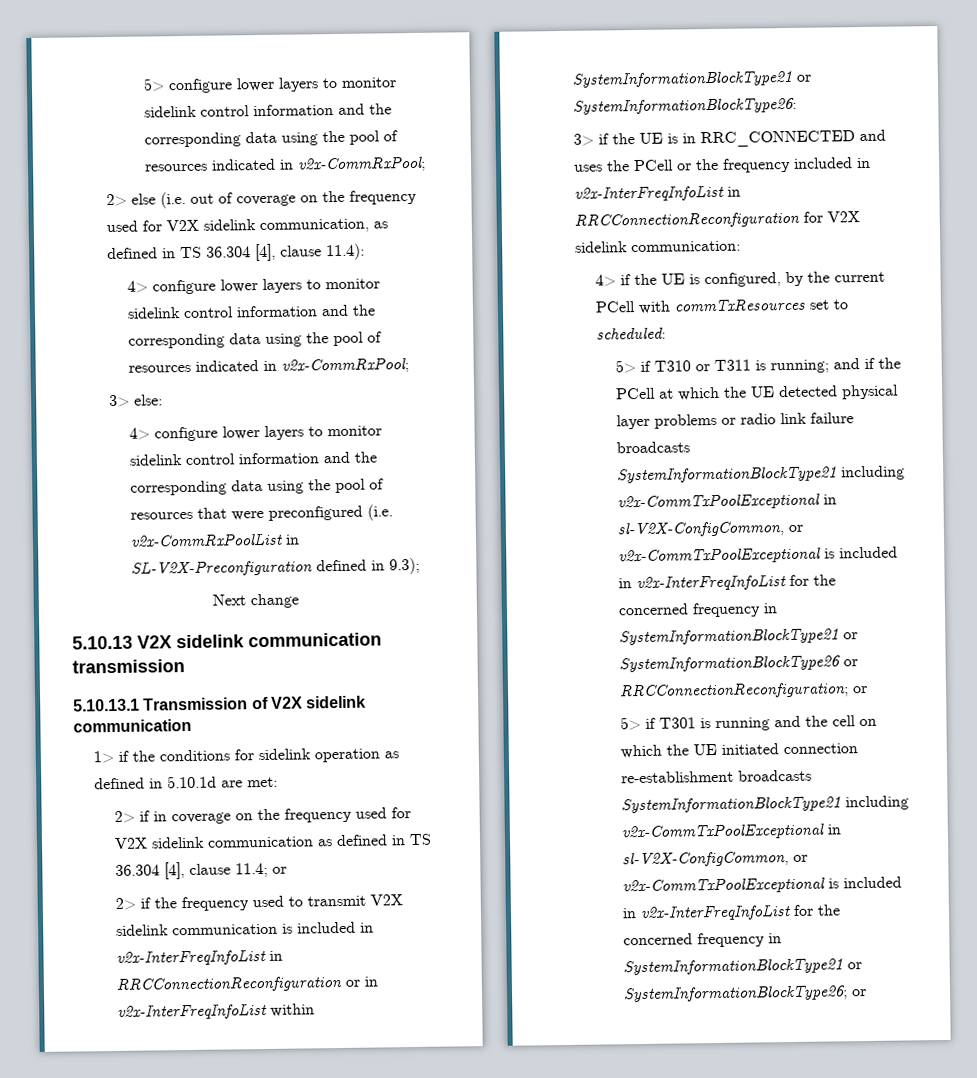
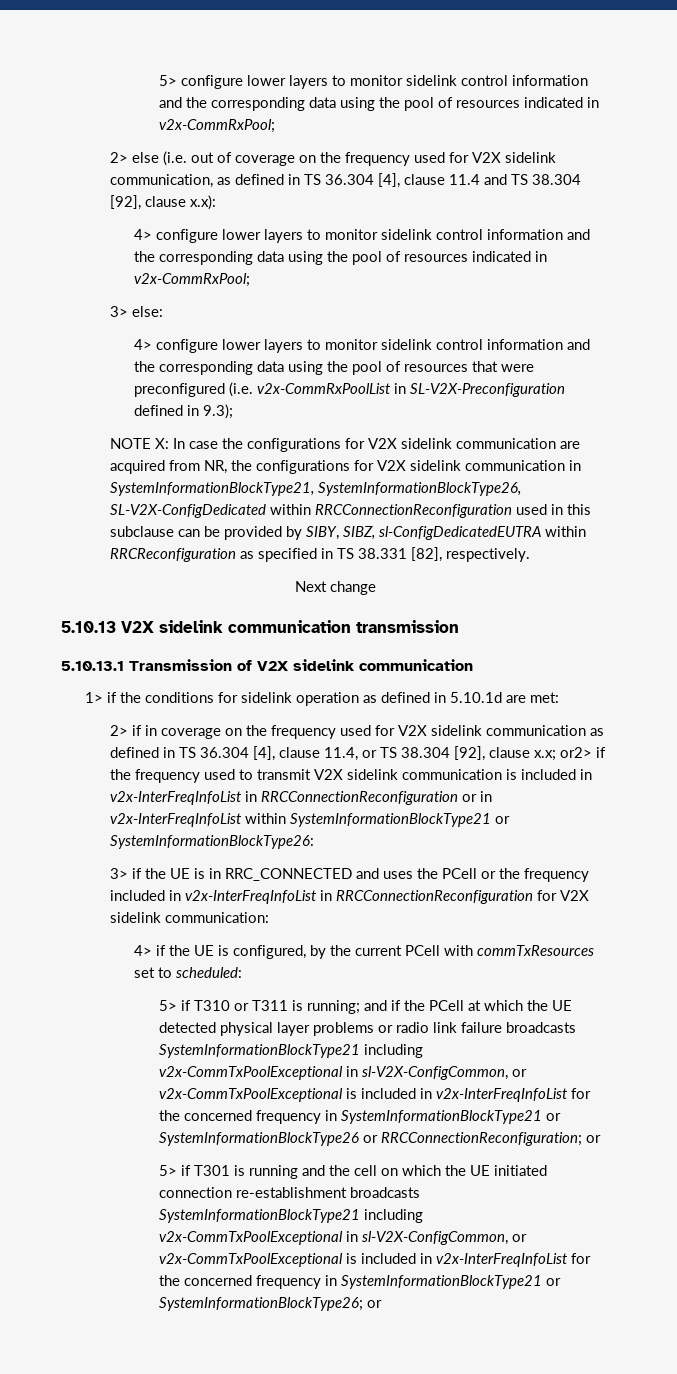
[325,243,365,261] 11.4): -> [448,174,581,185] [109,195,216,210] 11.4 and TS 38.304 [92], clause x.x):
(420, 566) none -> [109,438,580,452] [109,460,581,474] [109,482,521,496] [109,504,591,518] [109,526,586,540] [109,547,530,562] // NOTE X: In case the configurations for V2X sidelink communication are acquired from NR, the configurations for V2X sidelink communication in SystemInformationBlockType21, SystemInformationBlockType26, SL-V2X-ConfigDedicated within RRCConnectionReconfiguration used in this subclause can be provided by SIBY, SIBZ, sl-ConfigDedicatedEUTRA within RRCReconfiguration as specified in TS 38.331 [82], respectively.
[234,862,287,878] [114,897,136,910] 11.4; or // 2> -> [323,746,592,761] 11.4, or TS 38.304 [92], clause x.x; or2>

